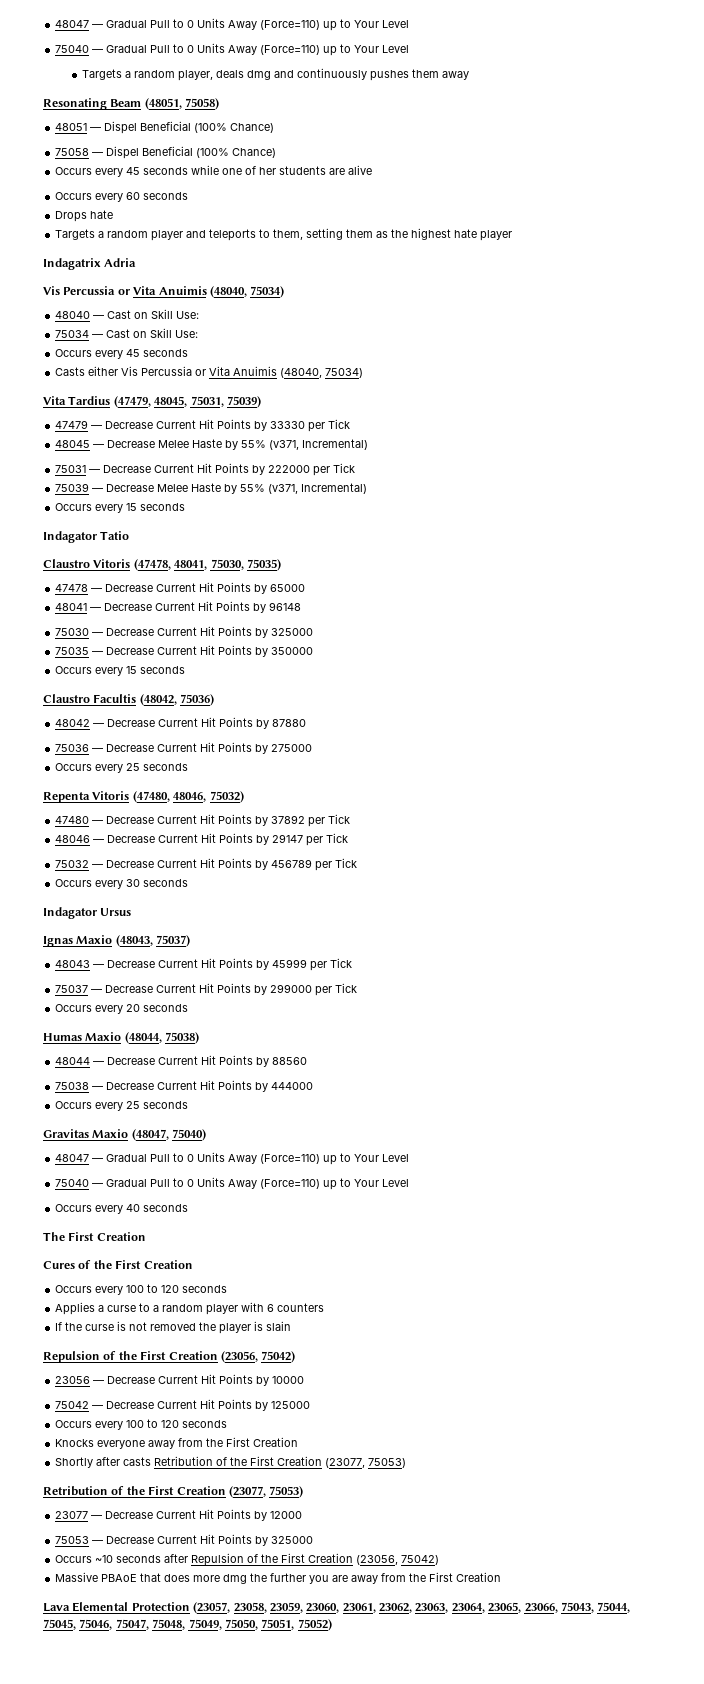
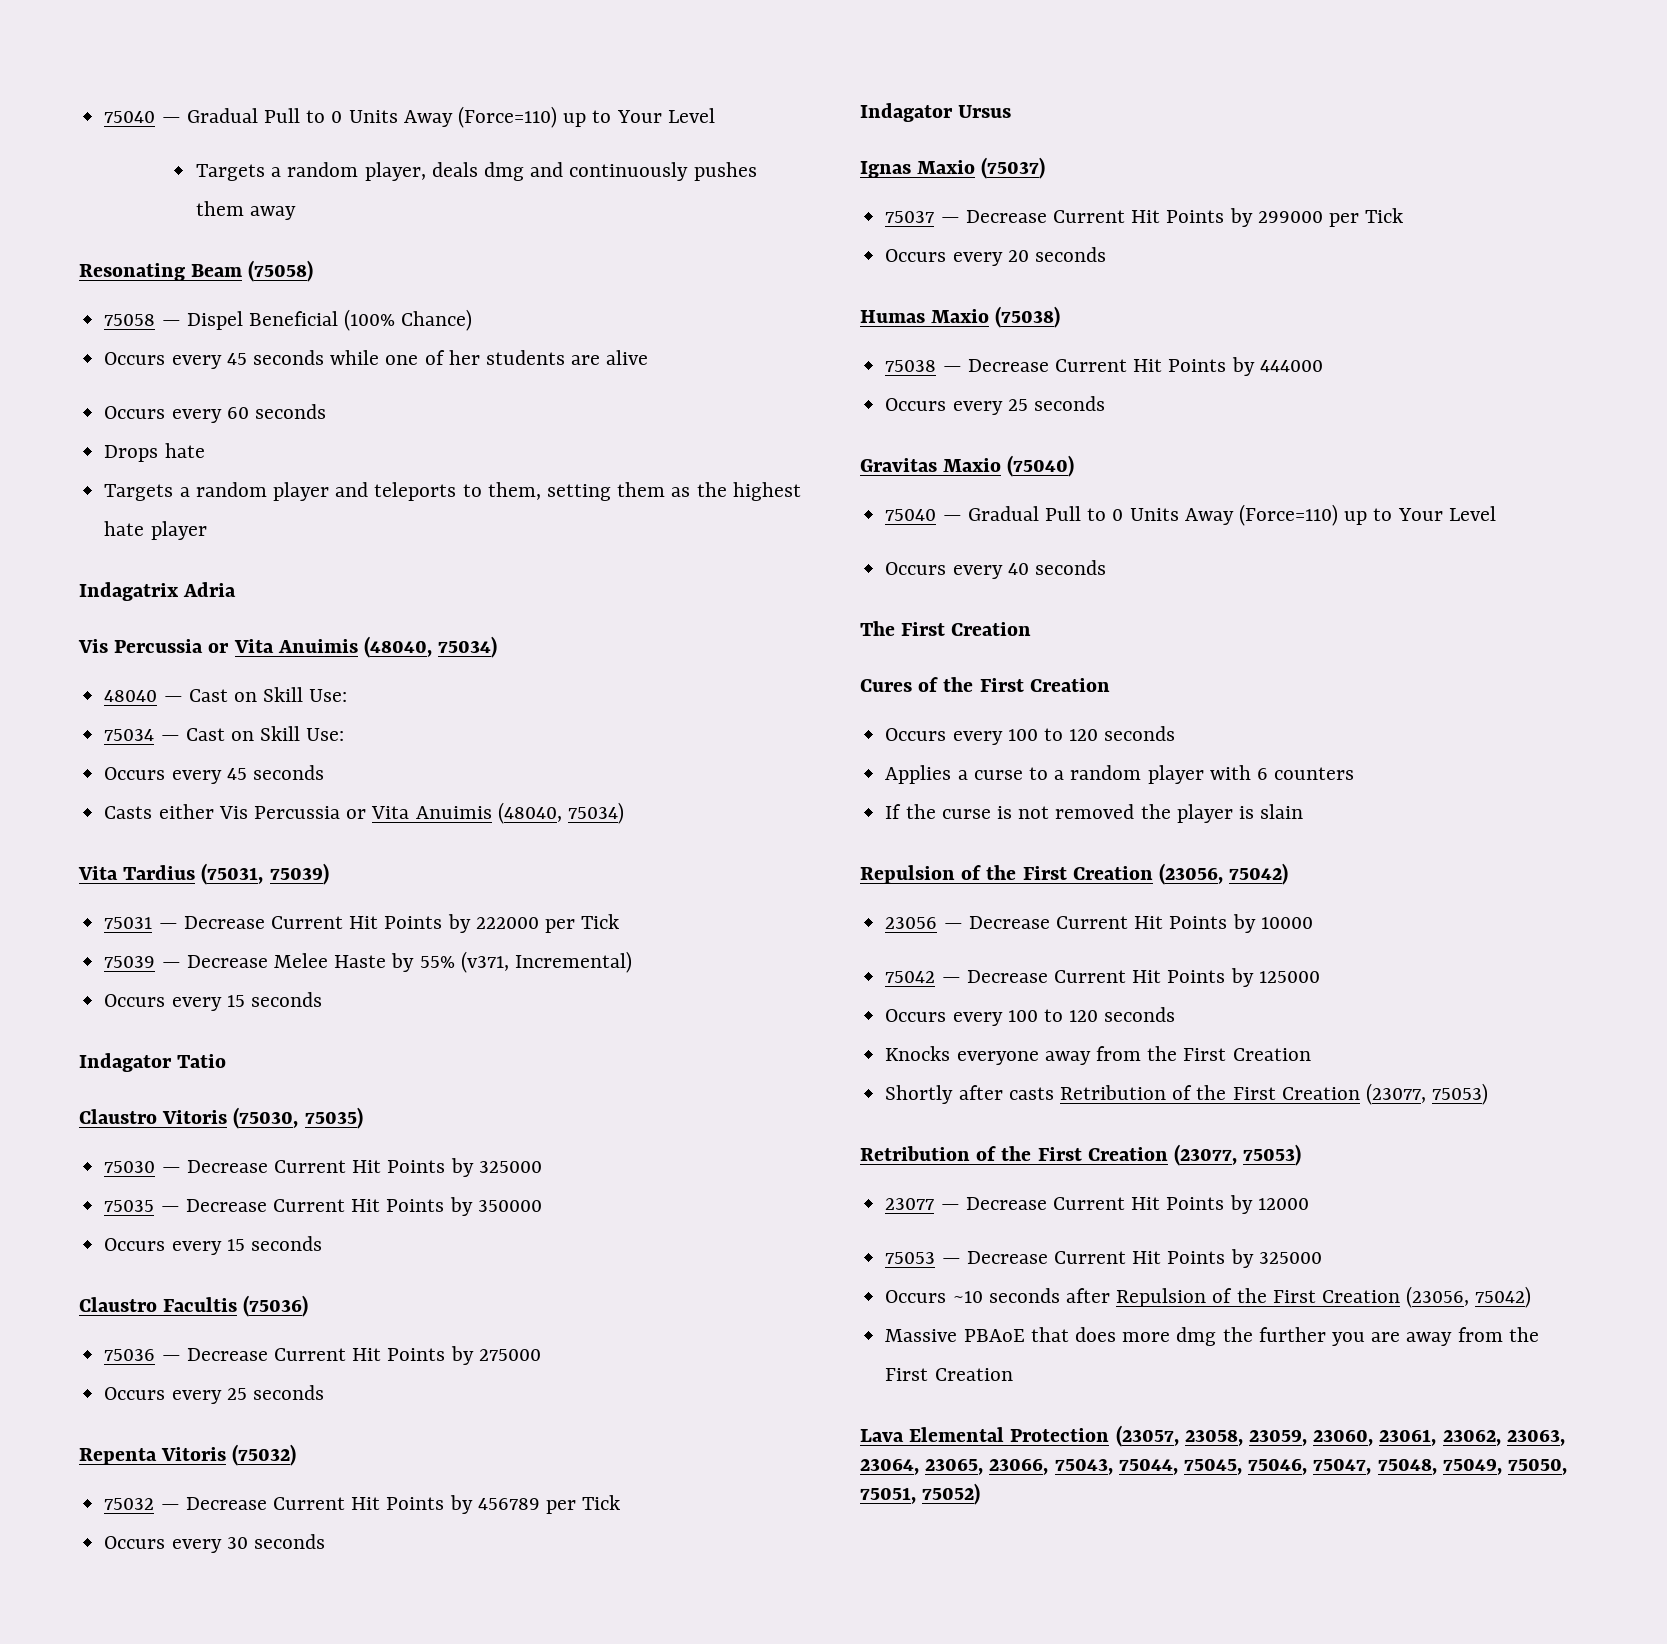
[55,18,410,31] 48047 — Gradual Pull to 0 Units Away (Force=110) up to Your Level // -> (104, 117) none
[144,98,220,110] [55,121,275,134] (48051, 75058) // 48051 — Dispel Beneficial (100% Chance) -> [248,260,314,282] (75058)
[113,396,261,408] [55,419,351,432] [55,439,369,450] (47479, 48045, 75031, 75039) // 47479 — Decrease Current Hit Points by 33330 per Tick // 48045 — Decrease Melee Haste by 55% (v371, Incremental) -> [201,863,329,885] (75031, 75039)
[133,559,281,571] [55,582,306,594] [55,601,302,613] (47478, 48041, 75030, 75035) // 47478 — Decrease Current Hit Points by 65000 // 48041 — Decrease Current Hit Points by 96148 -> [233,1107,363,1129] (75030, 75035)
[139,694,215,706] [55,717,307,729] (48042, 75036) // 48042 — Decrease Current Hit Points by 87880 -> [243,1295,309,1317] (75036)
[132,791,244,803] [55,814,351,827] [55,833,349,846] (47480, 48046, 75032) // 47480 — Decrease Current Hit Points by 37892 per Tick // 48046 — Decrease Current Hit Points by 29147 per Tick -> [232,1444,297,1466] (75032)
[115,935,191,947] [55,958,353,971] (48043, 75037) // 48043 — Decrease Current Hit Points by 45999 per Tick -> [981,157,1046,179] (75037)
[124,1032,200,1044] [55,1055,308,1067] (48044, 75038) // 48044 — Decrease Current Hit Points by 88560 -> [995,306,1061,328] (75038)
[131,1129,207,1141] [55,1152,410,1165] (48047, 75040) // 48047 — Gradual Pull to 0 Units Away (Force=110) up to Your Level -> [1007,455,1075,477] (75040)

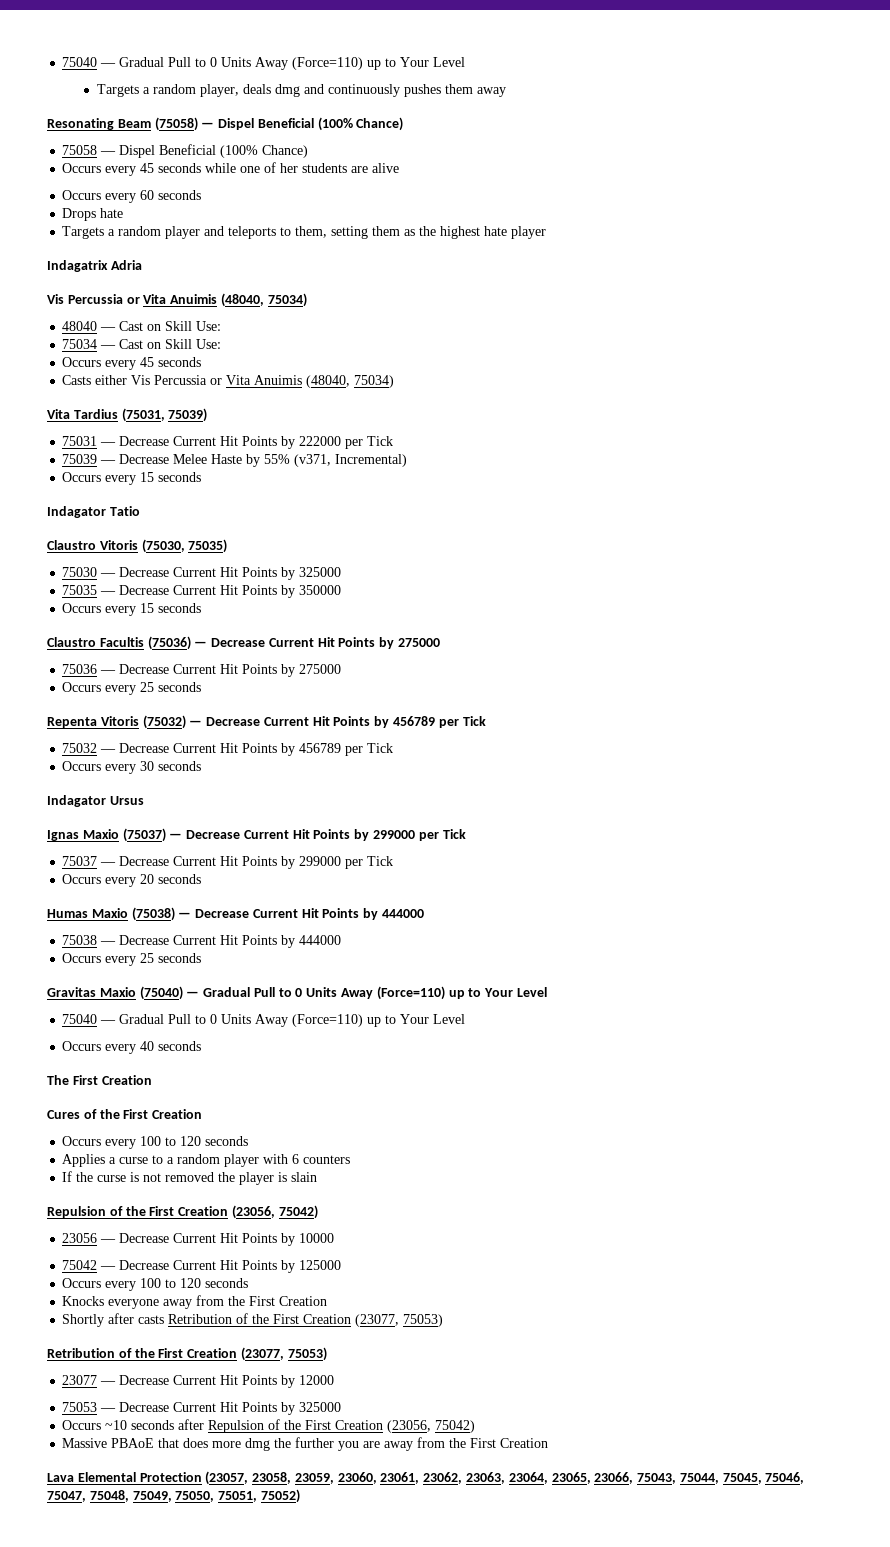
(314, 271) none -> [201,117,404,131] — Dispel Beneficial (100% Chance)
(309, 1306) none -> [194,637,441,649] — Decrease Current Hit Points by 275000
(297, 1455) none -> [189,716,486,728] — Decrease Current Hit Points by 456789 per Tick
(1046, 168) none -> [169,829,466,841] — Decrease Current Hit Points by 299000 per Tick
(1061, 317) none -> [178,908,425,920] — Decrease Current Hit Points by 444000
(1075, 466) none -> [186,986,547,1000] — Gradual Pull to 0 Units Away (Force=110) up to Your Level

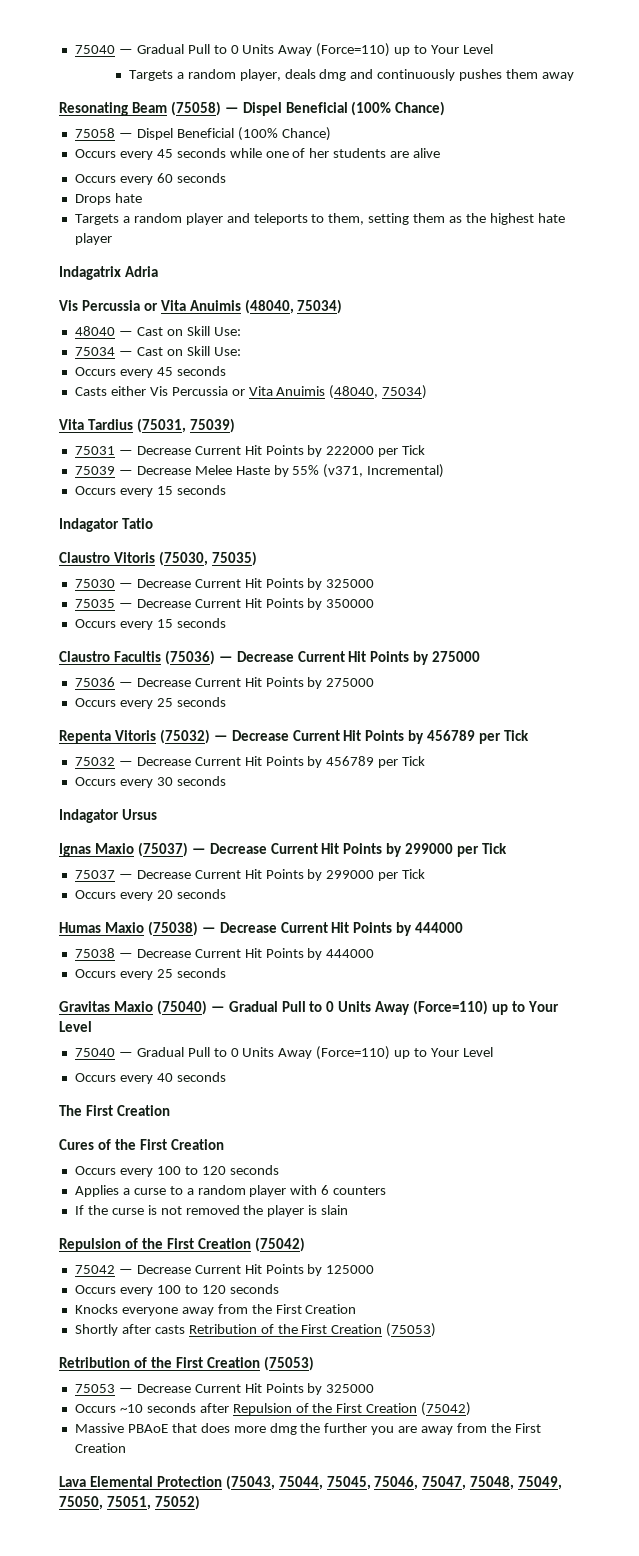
[231,1205,318,1219] [62,1233,335,1246] (23056, 75042) // 23056 — Decrease Current Hit Points by 10000 -> [254,1237,305,1252] (75042)
[355,1314,444,1327] [47,1347,327,1361] [62,1375,335,1388] (23077, 75053) // Retribution of the First Creation (23077, 75053) // 23077 — Decrease Current Hit Points by 12000 -> [386,1323,437,1337] [59,1356,314,1371] (75053) // Retribution of the First Creation (75053)
[387,1420,476,1433] (23056, 75042) -> [421,1402,472,1416] (75042)
[205,1471,677,1485] (23057, 23058, 23059, 23060, 23061, 23062, 23063, 23064, 23065, 23066, 75043, -> [225,1475,275,1490] (75043,

